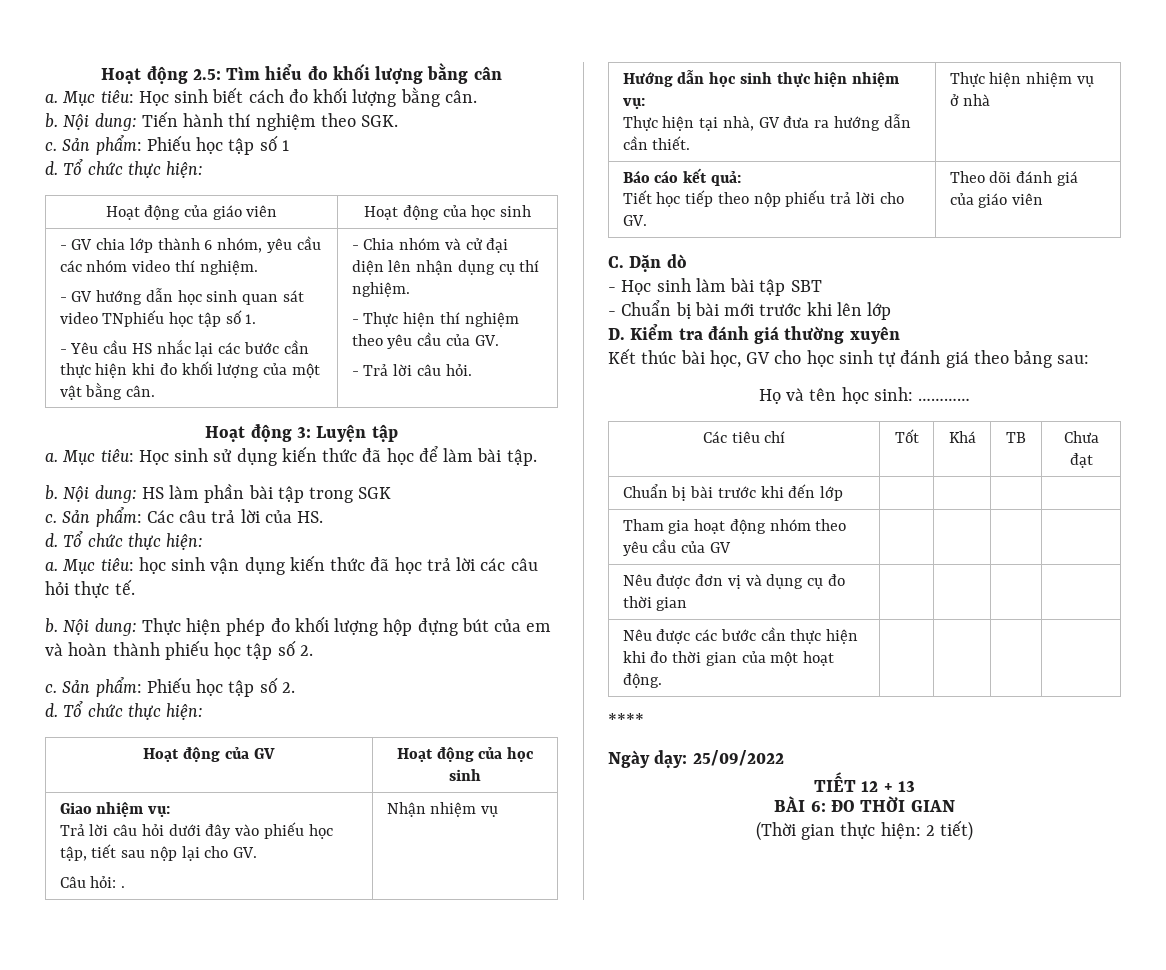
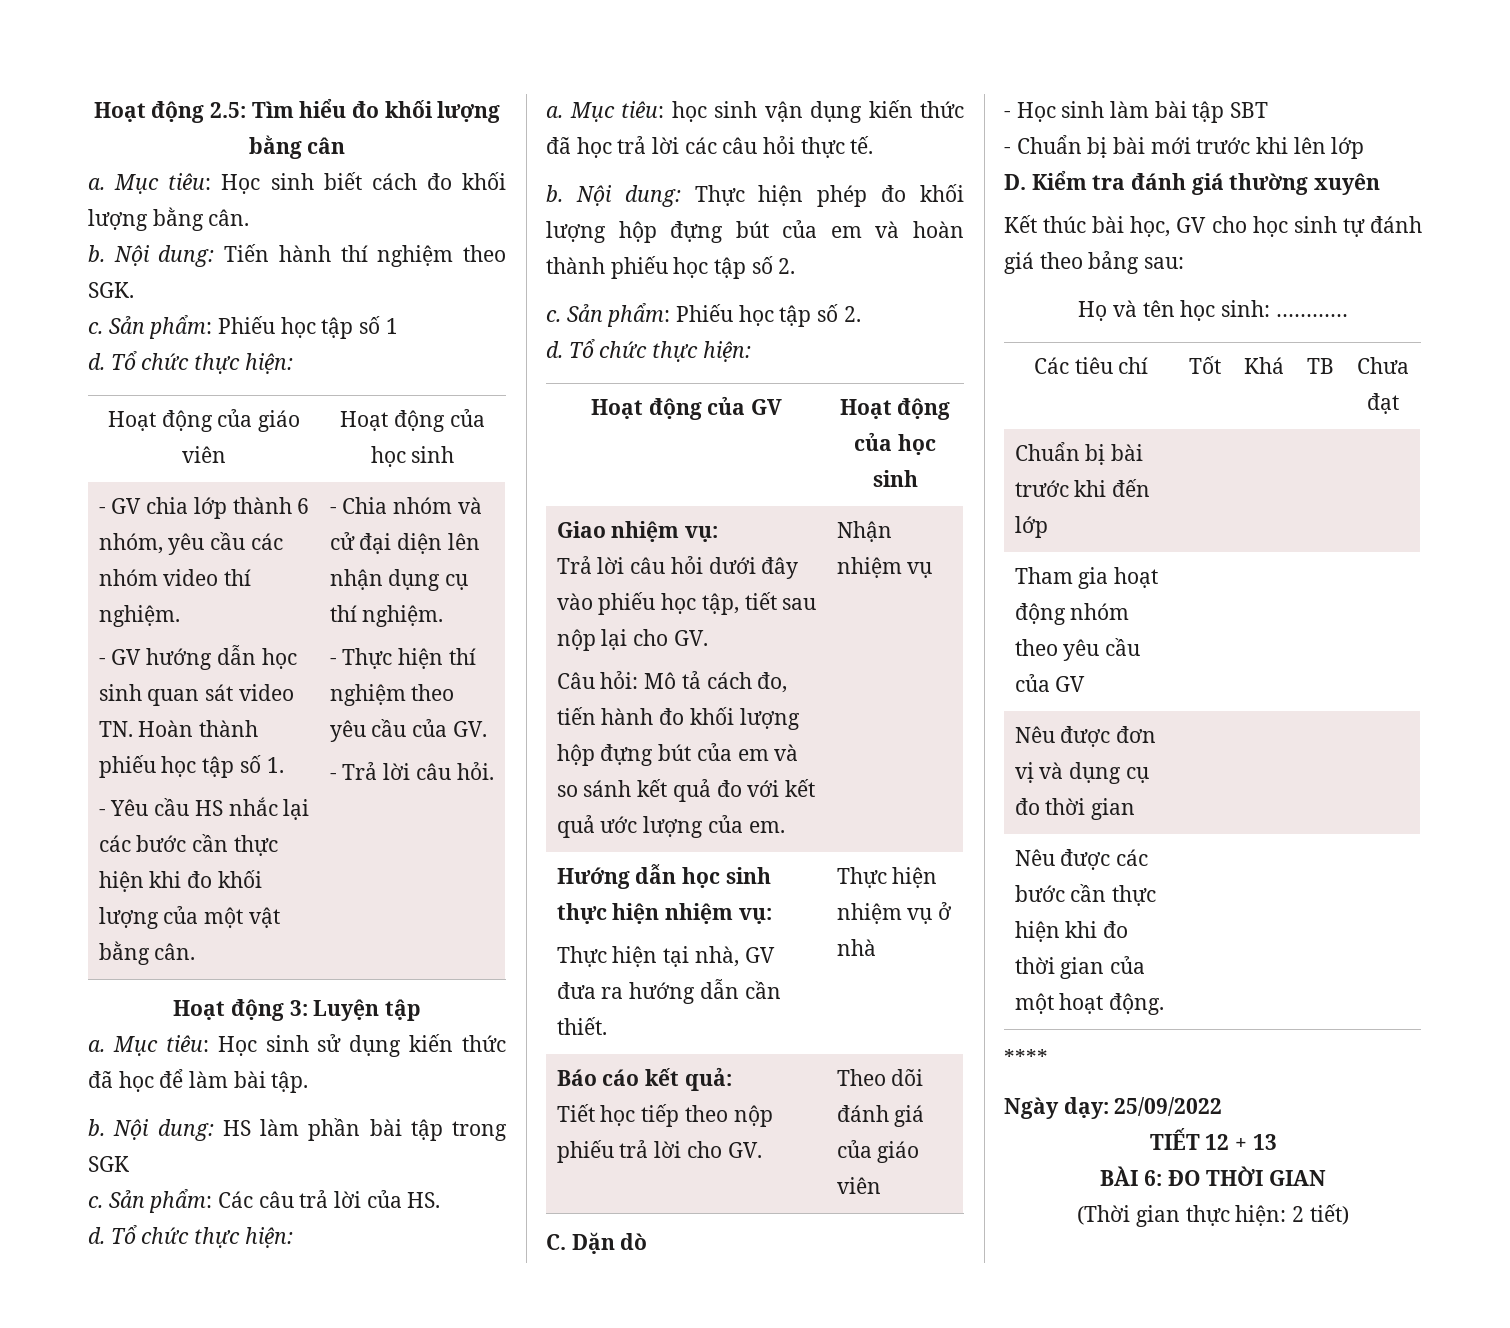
[102,310,165,327] TNphiếu -> [98,720,259,737] [98,755,156,778] TN. Hoàn thành phiếu
[121,886,126,888] . -> [644,671,788,693] [556,707,800,730] [556,743,799,766] [556,779,815,802] [556,815,785,838] Mô tả cách đo, tiến hành đo khối lượng hộp đựng bút của em và so sánh kết quả đo với kết quả ước lượng của em.

